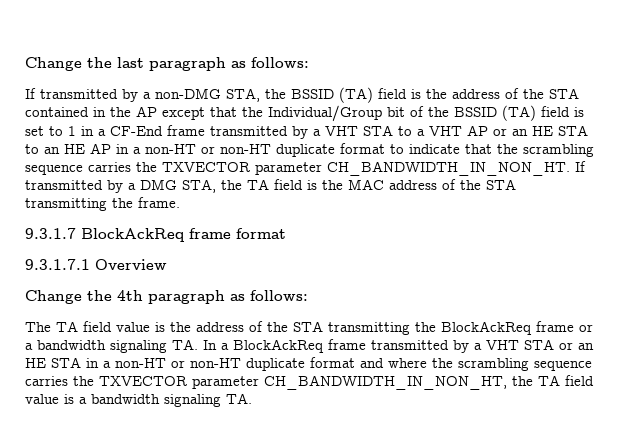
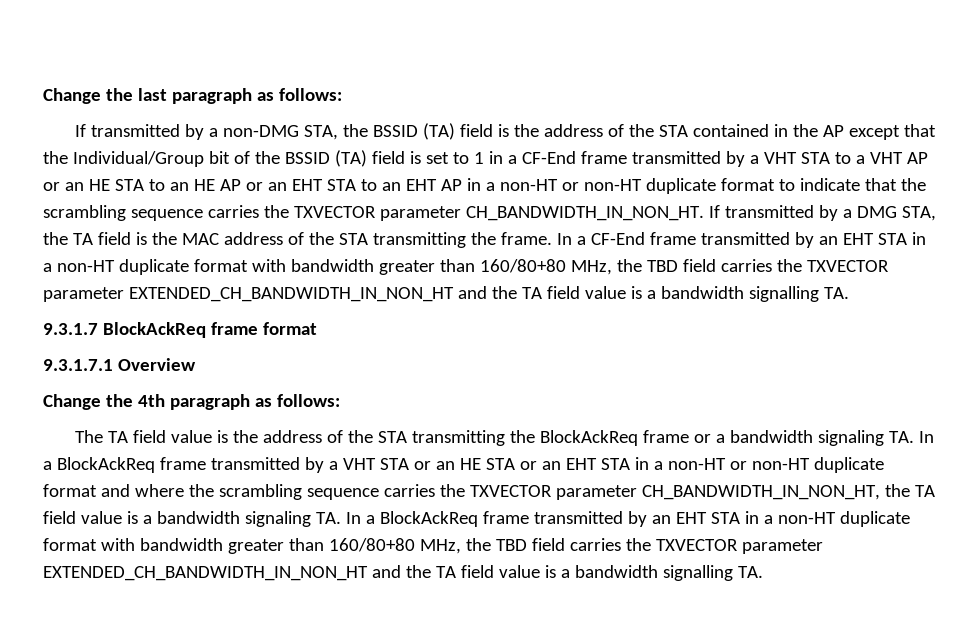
(111, 148) none -> [245,179,462,191] or an EHT STA to an EHT AP
(180, 202) none -> [556,232,926,248] [43,259,889,275] [43,286,849,302] In a CF-End frame transmitted by an EHT STA in a non-HT duplicate format with bandwidth greater than 160/80+80 MHz, the TBD field carries the TXVECTOR parameter EXTENDED_CH_BANDWIDTH_IN_NON_HT and the TA field value is a bandwidth signalling TA.
(81, 362) none -> [519,458,630,470] or an EHT STA
(252, 398) none -> [345,511,910,527] [43,538,823,554] [43,565,763,581] In a BlockAckReq frame transmitted by an EHT STA in a non-HT duplicate format with bandwidth greater than 160/80+80 MHz, the TBD field carries the TXVECTOR parameter EXTENDED_CH_BANDWIDTH_IN_NON_HT and the TA field value is a bandwidth signalling TA.

